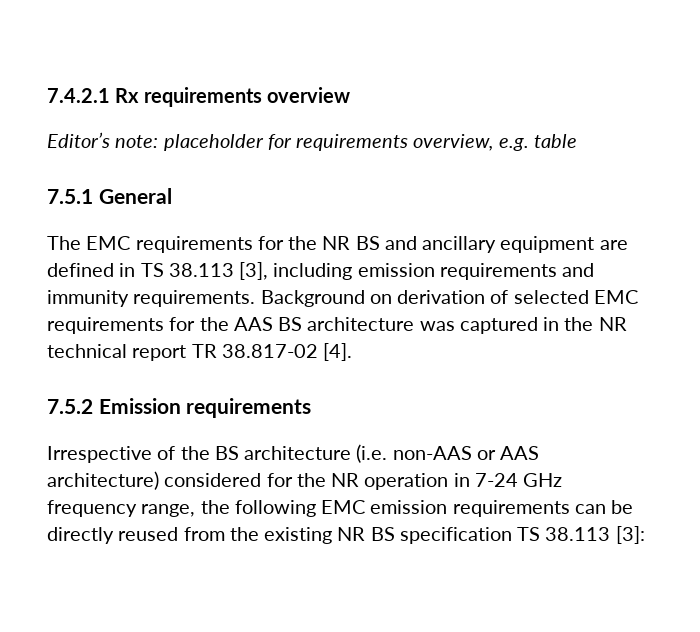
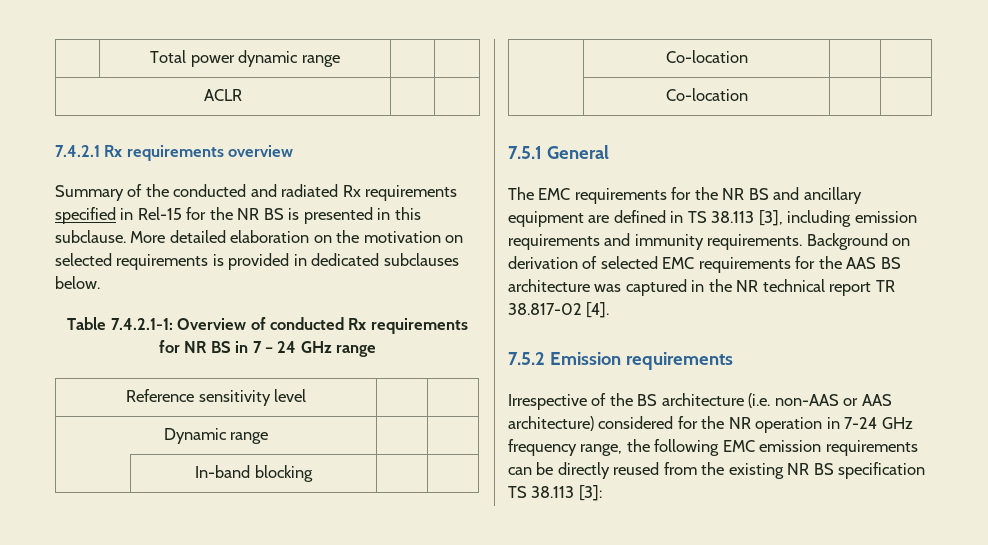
(47, 95) none -> [150,50,340,67] [204,89,242,101] | Total power dynamic range | | // ACLR | | //
[47,132,577,151] Editor’s note: placeholder for requirements overview, e.g. table -> [55,184,458,201] [55,207,421,224] [55,230,464,243] [55,253,459,270] [55,276,100,289] [67,317,468,334] [158,340,377,357] [126,389,306,406] [163,428,269,444] [195,465,313,482] [665,50,748,63] [665,88,748,101] Summary of the conducted and radiated Rx requirements specified in Rel-15 for the NR BS is presented in this subclause. More detailed elaboration on the motivation on selected requirements is provided in dedicated subclauses below. // Table 7.4.2.1-1: Overview of conducted Rx requirements for NR BS in 7 – 24 GHz range // Reference sensitivity level | | // Dynamic range | | // | In-band blocking | | // | Co-location | | // | Co-location | |

